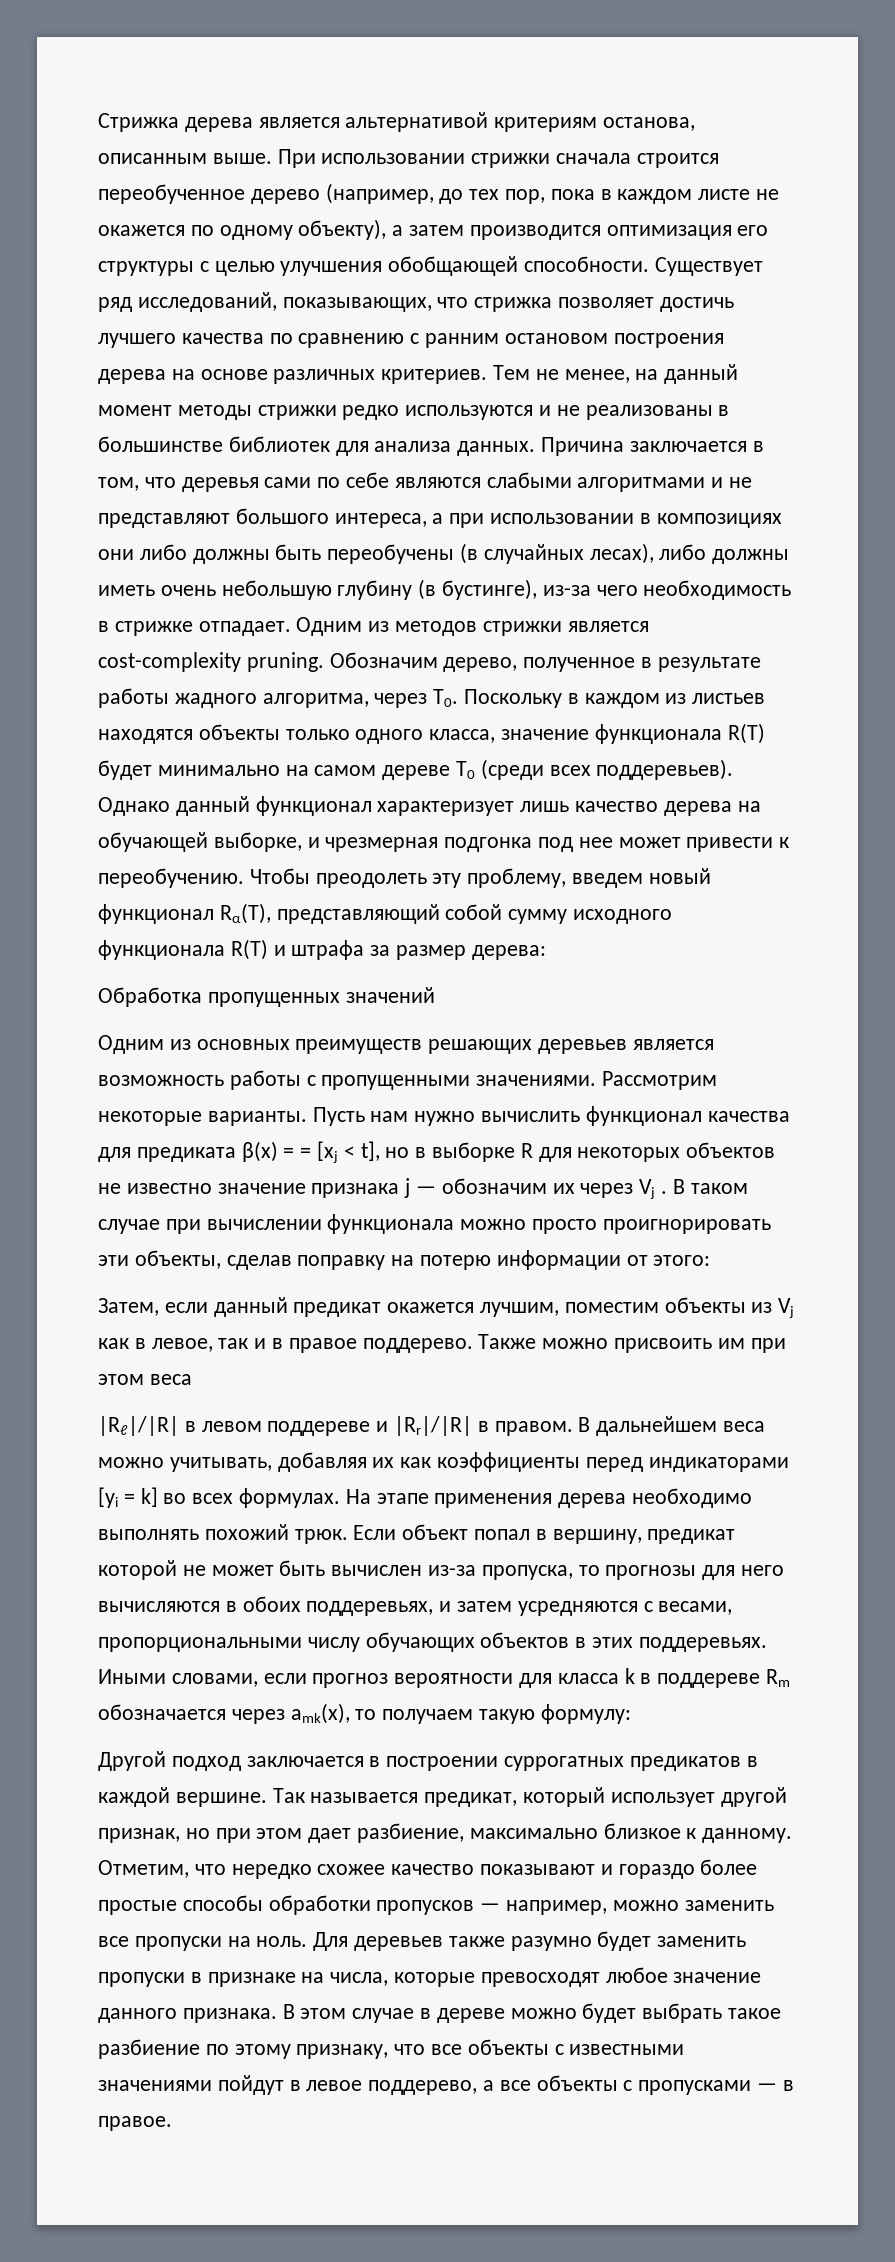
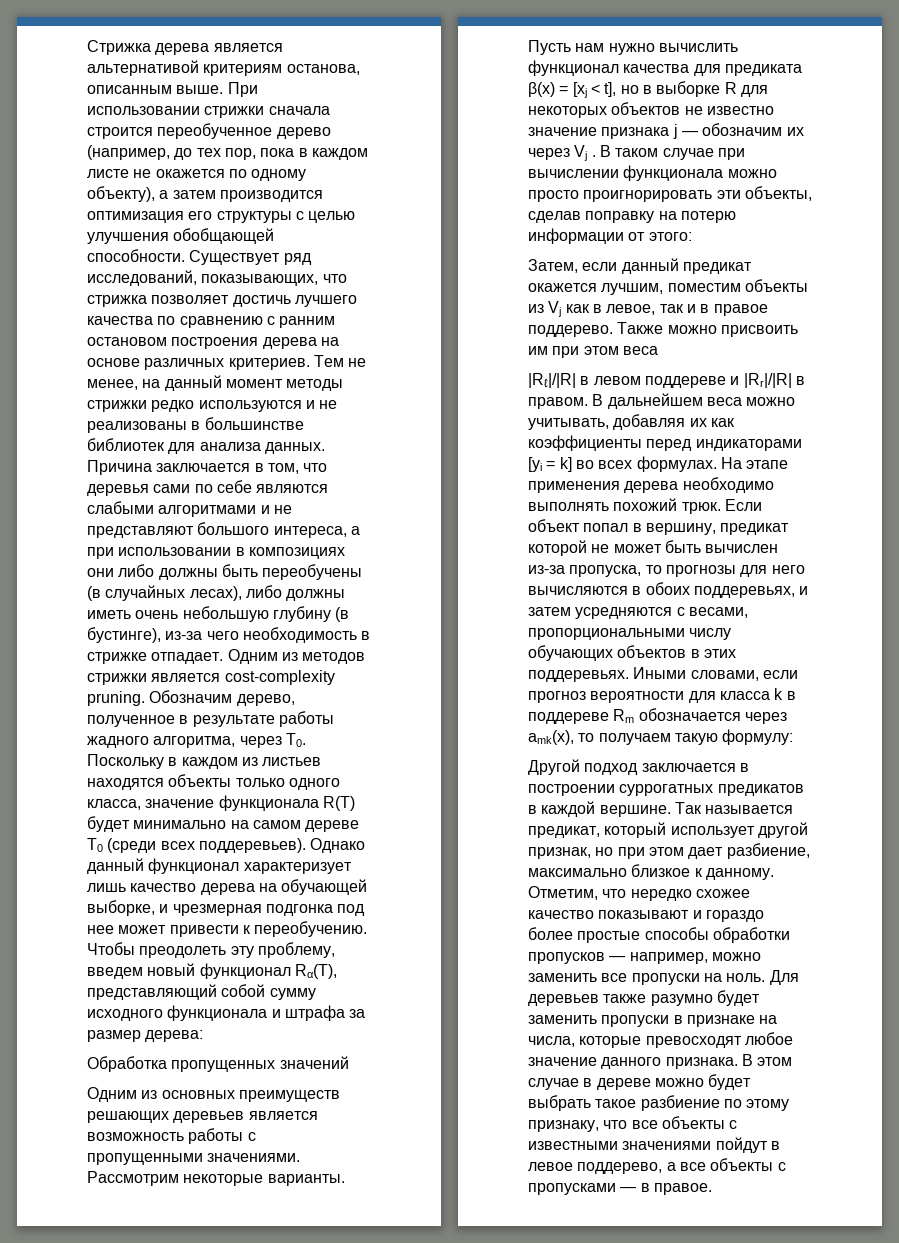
[230,939,268,960] R(T) -> (268, 1013) none
[300,1148,312,1158] = -> (569, 90) none

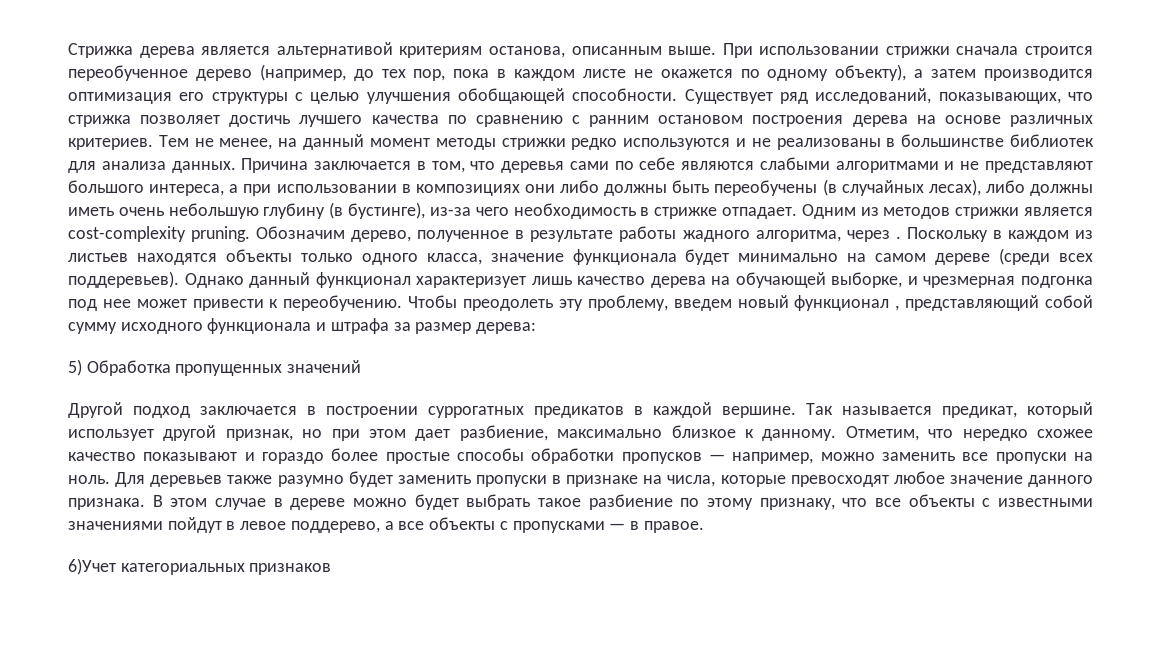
[285,733,306,747] T0. -> [895,236,901,239] .
[322,796,355,811] R(T) -> (677, 257) none
[87,838,103,852] T0 -> (991, 259) none
[294,964,337,979] Rα(T), -> [895,305,900,311] ,
(204, 1036) none -> [68,359,82,376] 5)
[87,1087,340,1102] [87,1111,318,1123] [87,1128,256,1144] [87,1153,301,1165] [87,1171,345,1186] [528,40,738,55] [528,60,802,76] [528,81,768,98] [528,102,774,118] [528,123,804,139] [528,145,745,161] [528,165,777,181] [528,186,812,202] [528,211,736,223] [528,228,692,244] [528,258,752,274] [528,279,808,295] [528,301,768,317] [528,322,798,337] [528,346,658,358] [528,373,805,388] [528,393,796,409] [528,414,735,430] [528,435,802,451] [528,456,789,472] [528,477,774,493] [528,498,762,514] [528,519,790,535] [528,540,779,556] [528,565,805,577] [528,582,809,598] [528,607,748,619] [528,628,732,640] [528,645,736,661] [528,667,798,682] [528,688,796,703] [528,708,787,724] [528,729,794,745] // Одним из основных преимуществ решающих деревьев является возможность работы с пропущенными значениями. Рассмотрим некоторые варианты. Пусть нам нужно вычислить функционал качества для предиката β(x) = [xj < t], но в выборке R для некоторых объектов не известно значение признака j — обозначим их через Vj . В таком случае при вычислении функционала можно просто проигнорировать эти объекты, сделав поправку на потерю информации от этого: // Затем, если данный предикат окажется лучшим, поместим объекты из Vj как в левое, так и в правое поддерево. Также можно присвоить им при этом веса // |Rℓ|/|R| в левом поддереве и |Rr|/|R| в правом. В дальнейшем веса можно учитывать, добавляя их как коэффициенты перед индикаторами [yi = k] во всех формулах. На этапе применения дерева необходимо выполнять похожий трюк. Если объект попал в вершину, предикат которой не может быть вычислен из-за пропуска, то прогнозы для него вычисляются в обоих поддеревьях, и затем усредняются с весами, пропорциональными числу обучающих объектов в этих поддеревьях. Иными словами, если прогноз вероятности для класса k в поддереве Rm обозначается через amk(x), то получаем такую формулу: -> (362, 366) none
(712, 1189) none -> [68,558,332,575] // 6)Учет категориальных признаков

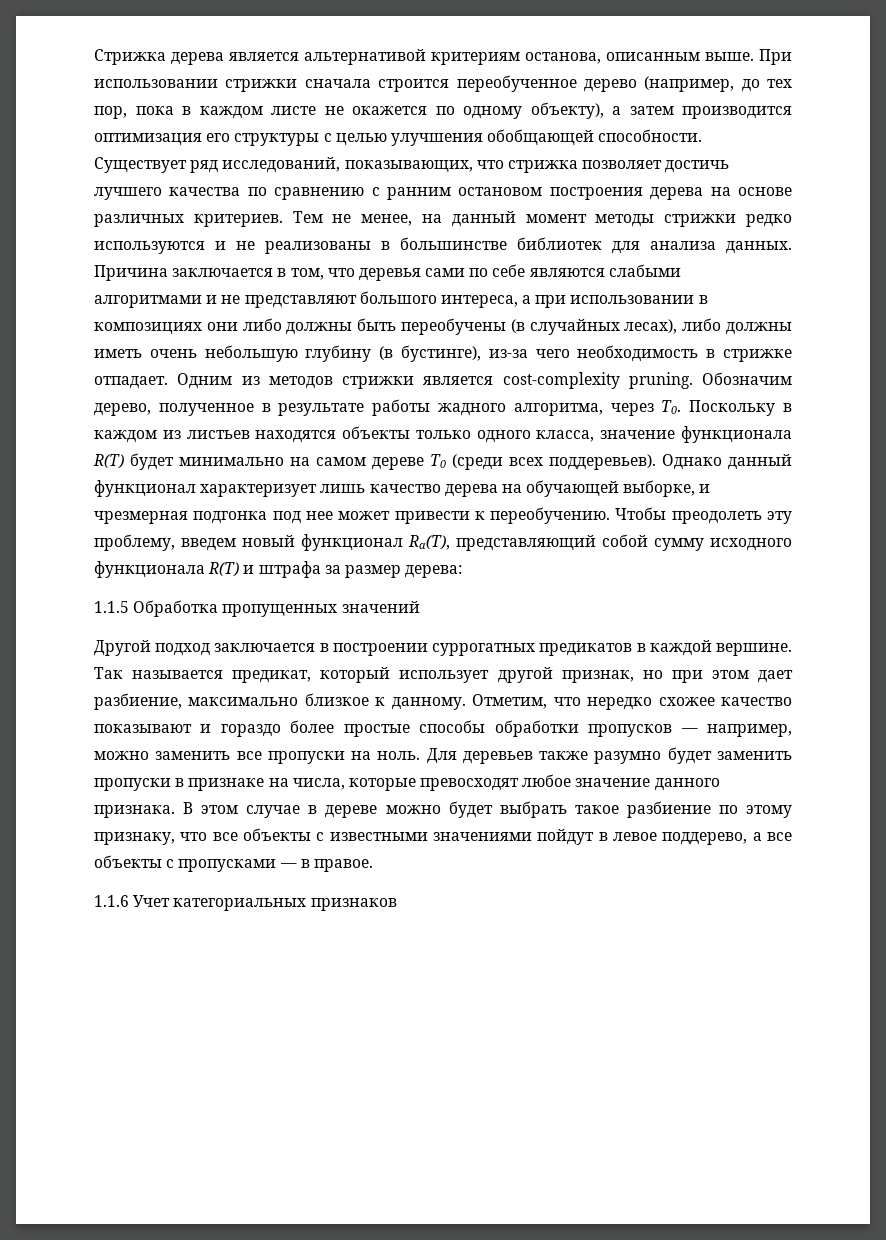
[895,236,901,239] . -> [661,400,682,414] T0.
(677, 257) none -> [93,454,124,469] R(T)
(991, 259) none -> [430,454,446,468] T0
[895,305,900,311] , -> [408,535,450,550] Rα(T),
(312, 326) none -> [208,562,240,577] R(T)
[68,359,82,376] 5) -> [94,601,129,613] 1.1.5
[68,558,116,575] 6)Учет -> [94,895,171,907] 1.1.6 Учет

